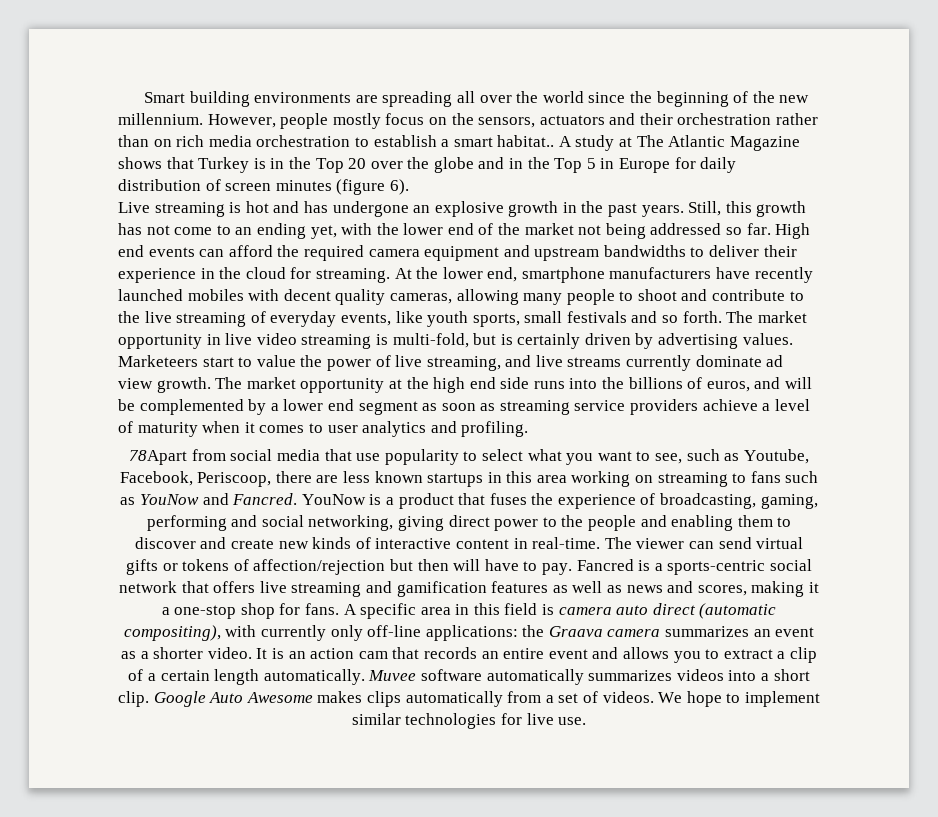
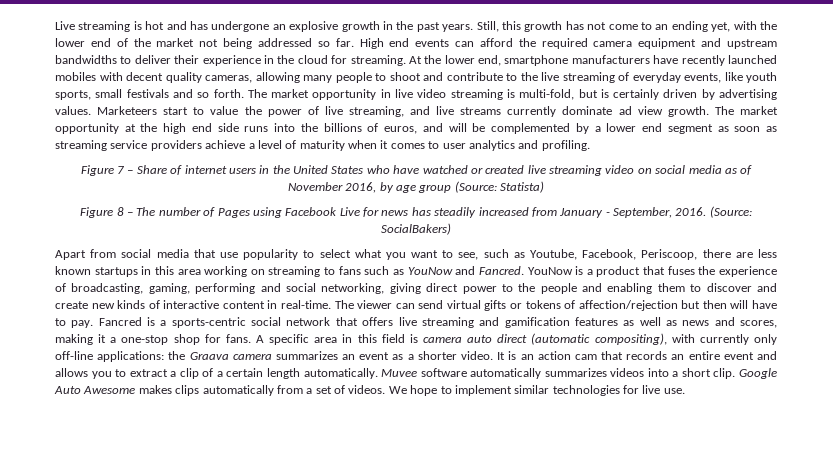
[144,91,810,107] [118,113,819,129] [118,135,800,151] [118,157,737,173] [118,179,409,195] Smart building environments are spreading all over the world since the beginning of the new millennium. However, people mostly focus on the sensors, actuators and their orchestration rather than on rich media orchestration to establish a smart habitat.. A study at The Atlantic Magazine shows that Turkey is in the Top 20 over the globe and in the Top 5 in Europe for daily distribution of screen minutes (figure 6). // -> (55, 25) none
[129,450,188,465] 78Apart -> [80,165,753,176] [287,181,545,193] [80,206,752,218] [381,223,451,235] [55,250,86,260] Figure 7 – Share of internet users in the United States who have watched or created live streaming video on social media as of November 2016, by age group (Source: Statista) // Figure 8 – The number of Pages using Facebook Live for news has steadily increased from January - September, 2016. (Source: SocialBakers) // Apart

